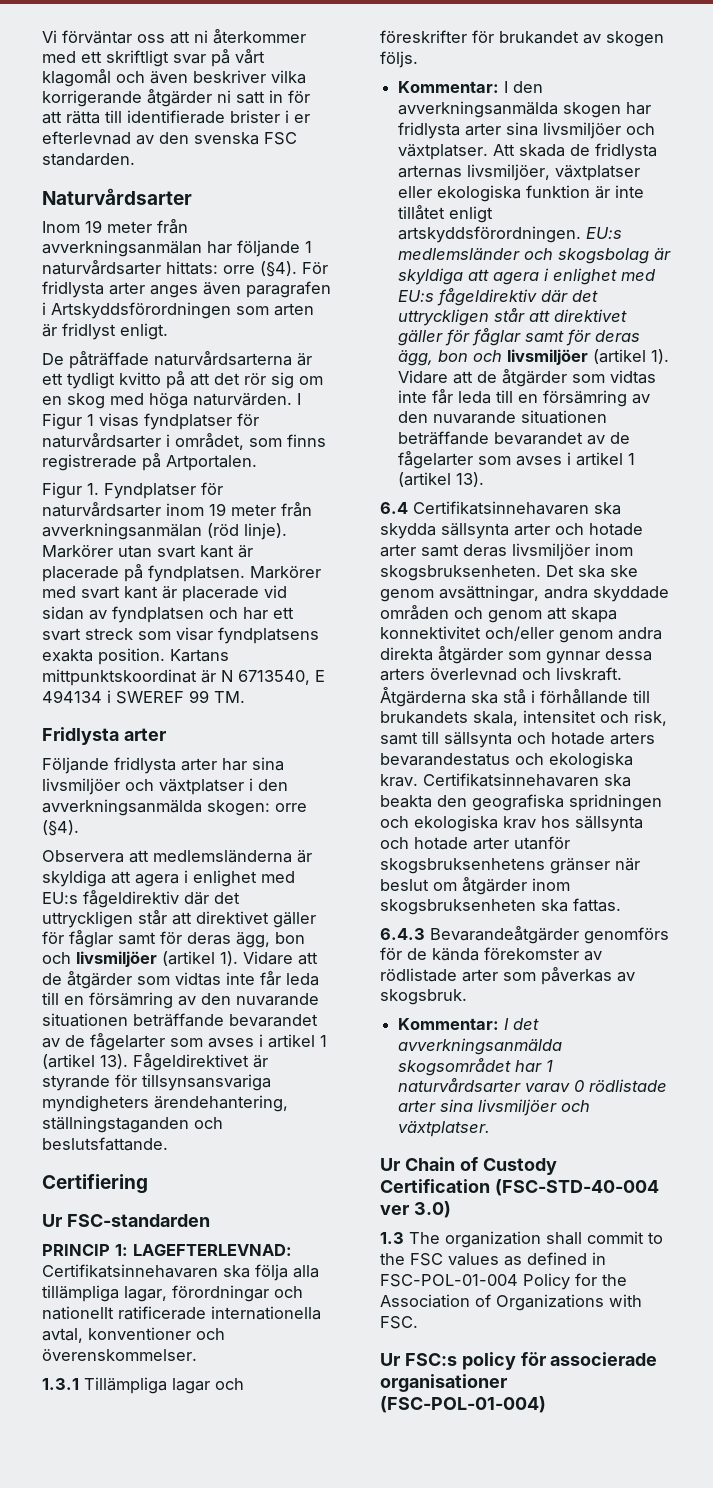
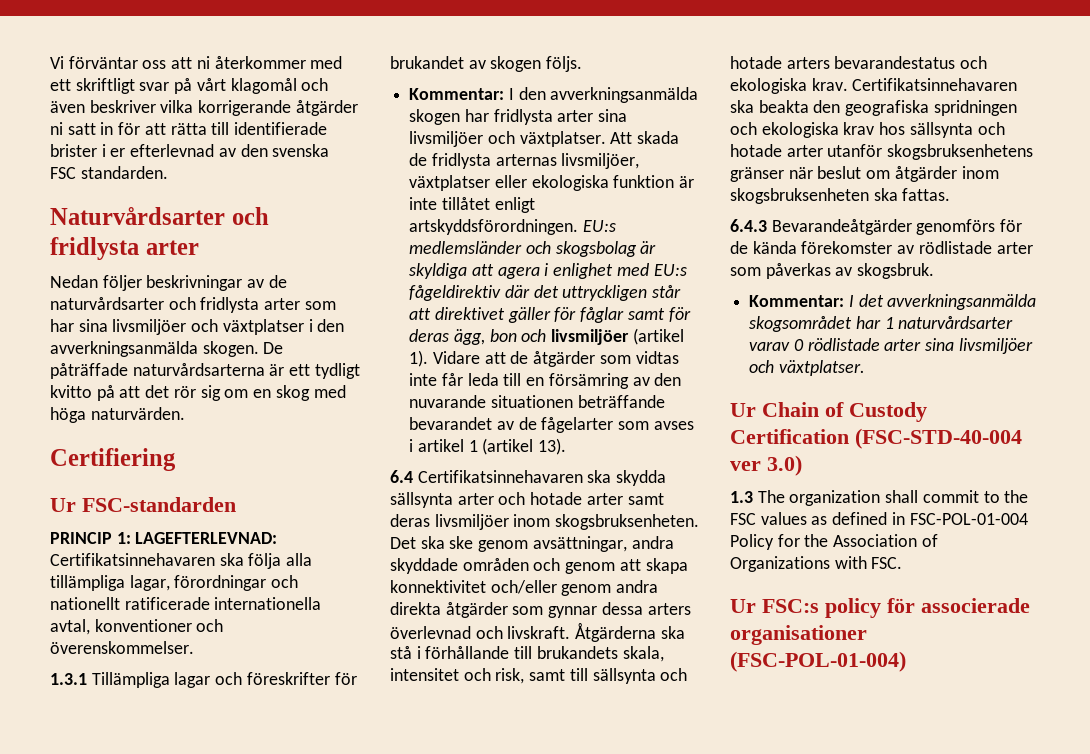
[42,219,188,234] [42,240,312,257] [42,260,328,277] [42,281,331,298] [42,302,314,319] [42,323,168,340] // Inom 19 meter från avverkningsanmälan har följande 1 naturvårdsarter hittats: orre (§4). För fridlysta arter anges även paragrafen i Artskyddsförordningen som arten är fridlyst enligt. // -> [231,207,269,225] [50,237,199,260] [50,275,287,291] [50,297,336,313] [50,319,345,335] [50,341,259,357] och fridlysta arter // Nedan följer beskrivningar av de naturvårdsarter och fridlysta arter som har sina livsmiljöer och växtplatser i den avverkningsanmälda skogen.
[297,393,301,405] [42,413,259,430] [42,433,326,450] [42,453,257,471] [42,482,223,499] [42,502,312,517] [42,523,287,540] [42,545,253,558] [42,564,321,582] [42,585,287,602] [42,606,294,623] [42,627,319,644] [42,648,229,665] [42,669,325,686] [42,690,245,704] [42,727,166,745] [42,757,284,774] [42,778,288,795] [42,799,307,816] [42,820,79,836] [42,850,312,863] [42,870,295,887] [42,890,240,908] [42,910,316,928] [42,930,305,948] [42,951,318,967] [42,971,319,989] [42,992,319,1009] [42,1013,318,1027] [42,1033,327,1051] [42,1053,268,1071] [42,1074,271,1091] [42,1095,288,1112] [42,1116,223,1133] [42,1137,168,1151] I Figur 1 visas fyndplatser för naturvårdsarter i området, som finns registrerade på Artportalen. // Figur 1. Fyndplatser för naturvårdsarter inom 19 meter från avverkningsanmälan (röd linje). Markörer utan svart kant är placerade på fyndplatsen. Markörer med svart kant är placerade vid sidan av fyndplatsen och har ett svart streck som visar fyndplatsens exakta position. Kartans mittpunktskoordinat är N 6713540, E 494134 i SWEREF 99 TM. // Fridlysta arter // Följande fridlysta arter har sina livsmiljöer och växtplatser i den avverkningsanmälda skogen: orre (§4). // Observera att medlemsländerna är skyldiga att agera i enlighet med EU:s fågeldirektiv där det uttryckligen står att direktivet gäller för fåglar samt för deras ägg, bon och livsmiljöer (artikel 1). Vidare att de åtgärder som vidtas inte får leda till en försämring av den nuvarande situationen beträffande bevarandet av de fågelarter som avses i artikel 1 (artikel 13). Fågeldirektivet är styrande för tillsynsansvariga myndigheters ärendehantering, ställningstaganden och beslutsfattande. -> (185, 413) none

